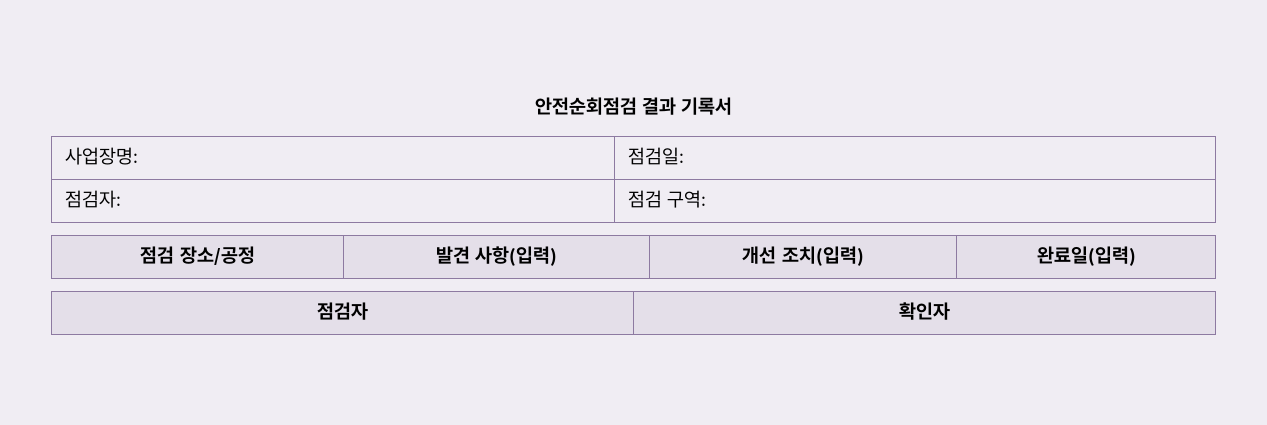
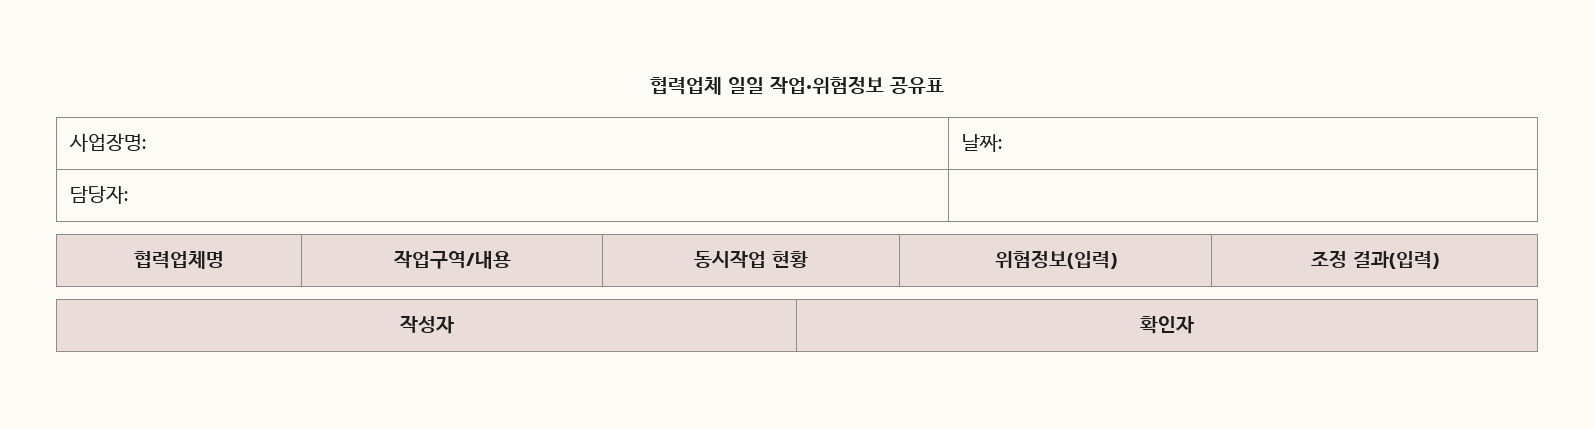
[534,97,733,115] [65,147,139,165] [628,147,685,165] [65,190,122,208] [628,190,707,208] [140,246,255,265] [435,246,558,266] [742,246,864,266] [1036,246,1136,266] [317,302,368,320] 안전순회점검 결과 기록서 // 사업장명: | 점검일: // 점검자: | 점검 구역: // 점검 장소/공정 | 발견 사항(입력) | 개선 조치(입력) | 완료일(입력) // 점검자 -> [650,76,944,95] [69,133,147,152] [962,134,1003,152] [70,186,129,204] [134,251,224,269] [393,250,511,269] [694,250,808,268] [994,250,1117,269] [1310,250,1439,269] [399,315,454,334] 협력업체 일일 작업·위험정보 공유표 // 사업장명: | 날짜: // 담당자: | // 협력업체명 | 작업구역/내용 | 동시작업 현황 | 위험정보(입력) | 조정 결과(입력) // 작성자

